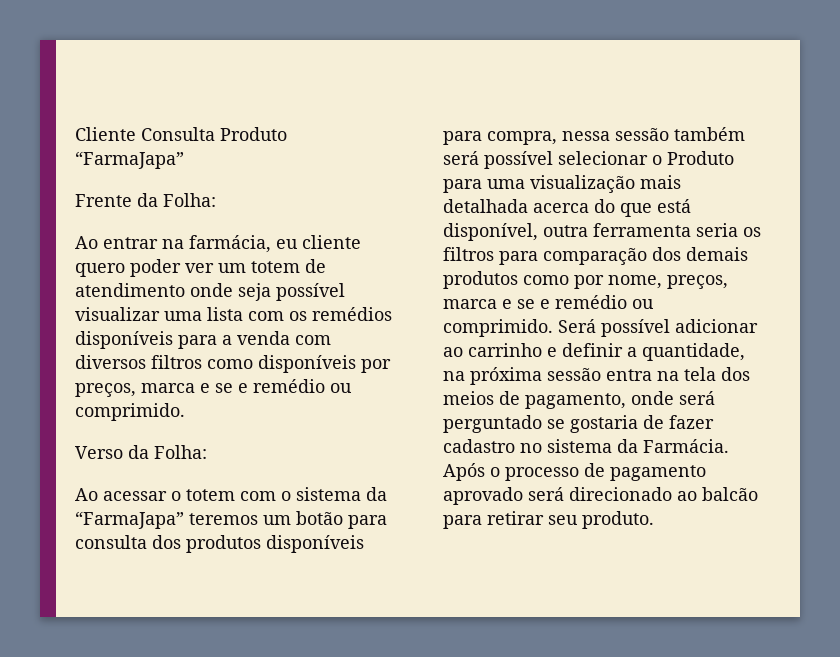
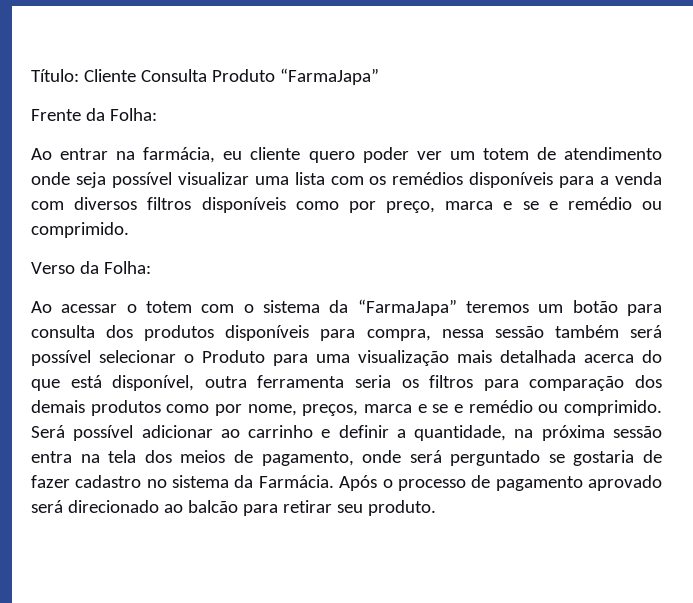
(75, 134) none -> [31,69,79,82] Título:
[207,355,391,373] [75,383,136,397] como disponíveis por preços, -> [201,197,435,213] disponíveis como por preço,

